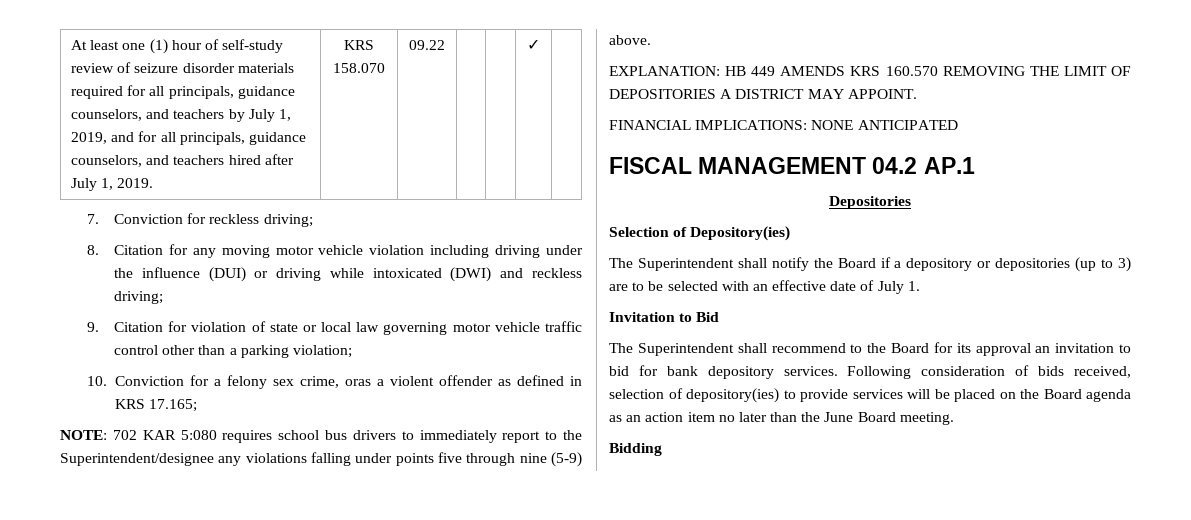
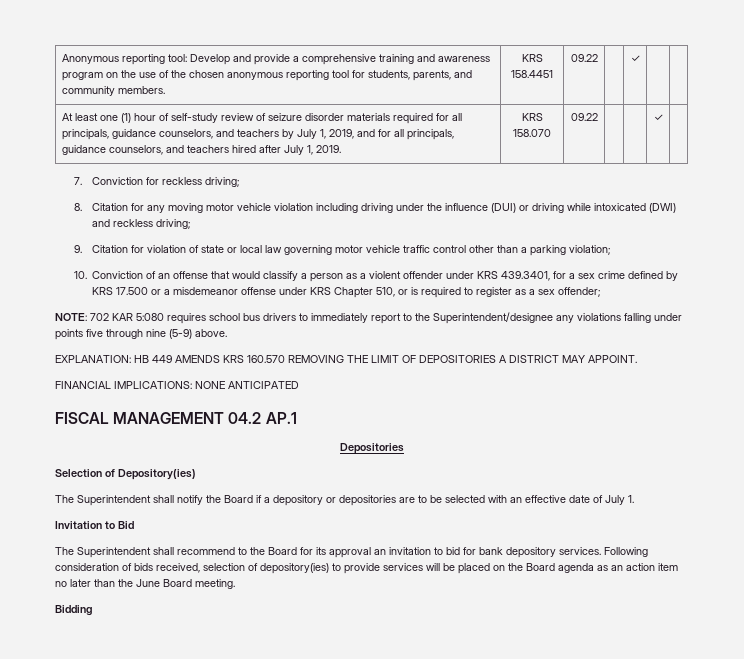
(70, 45) none -> [61,54,490,65] [61,70,472,81] [61,86,165,96] [521,54,543,62] [511,70,553,78] [570,54,598,62] [630,55,640,62] Anonymous reporting tool: Develop and provide a comprehensive training and awareness program on the use of the chosen anonymous reporting tool for students, parents, and community members. | KRS 158.4451 | 09.22 | | ✓ | | //
[189,375,582,389] [114,399,197,412] for a felony sex crime, oras a violent offender as defined in KRS 17.165; -> [146,271,679,282] [92,287,601,298] of an offense that would classify a person as a violent offender under KRS 439.3401, for a sex crime defined by KRS 17.500 or a misdemeanor offense under KRS Chapter 510, or is required to register as a sex offender;
[1075,257,1131,272] (up to 3) -> (396, 500) none

